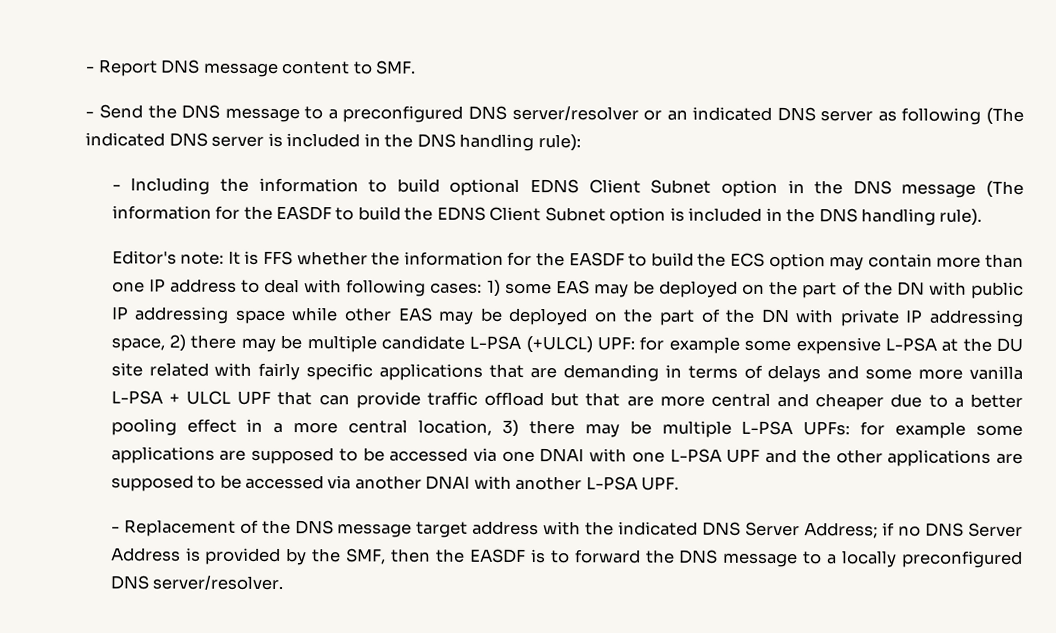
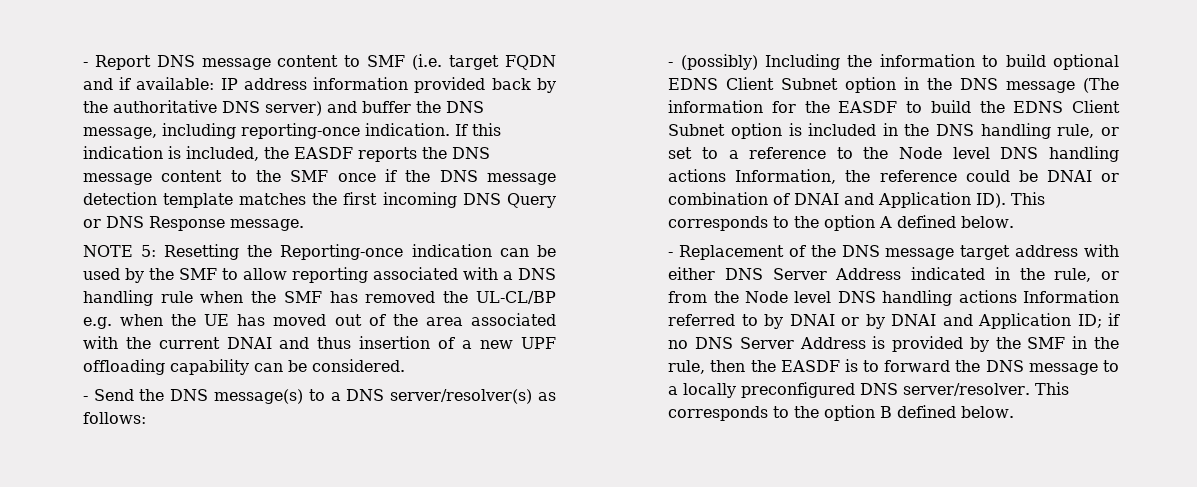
[375,60,417,75] SMF. -> [367,54,556,70] [82,77,556,93] [82,100,484,116] [82,123,501,139] [82,146,490,162] [82,169,556,185] [82,192,556,208] [82,216,304,231] [82,244,556,260] [82,267,556,283] [82,290,556,306] [82,313,556,329] [82,336,556,349] [82,359,405,375] SMF (i.e. target FQDN and if available: IP address information provided back by the authoritative DNS server) and buffer the DNS message, including reporting-once indication. If this indication is included, the EASDF reports the DNS message content to the SMF once if the DNS message detection template matches the first incoming DNS Query or DNS Response message. // NOTE 5: Resetting the Reporting-once indication can be used by the SMF to allow reporting associated with a DNS handling rule when the SMF has removed the UL-CL/BP e.g. when the UE has moved out of the area associated with the current DNAI and thus insertion of a new UPF offloading capability can be considered.
[224,105,1024,125] [85,132,581,152] [111,184,121,191] message to a preconfigured DNS server/resolver or an indicated DNS server as following (The indicated DNS server is included in the DNS handling rule): // - -> [214,389,556,404] [82,412,146,424] [668,54,758,70] message(s) to a DNS server/resolver(s) as follows: // - (possibly)
[939,208,983,226] [111,250,1025,271] [111,278,1025,299] [110,306,1024,327] [110,334,1024,355] [110,362,1024,383] [110,390,1024,411] [110,418,1024,439] [110,446,1024,467] [110,474,680,492] rule). // Editor's note: It is FFS whether the information for the EASDF to build the ECS option may contain more than one IP address to deal with following cases: 1) some EAS may be deployed on the part of the DN with public IP addressing space while other EAS may be deployed on the part of the DN with private IP addressing space, 2) there may be multiple candidate L-PSA (+ULCL) UPF: for example some expensive L-PSA at the DU site related with fairly specific applications that are demanding in terms of delays and some more vanilla L-PSA + ULCL UPF that can provide traffic offload but that are more central and cheaper due to a better pooling effect in a more central location, 3) there may be multiple L-PSA UPFs: for example some applications are supposed to be accessed via one DNAI with one L-PSA UPF and the other applications are supposed to be accessed via another DNAI with another L-PSA UPF. -> [1057,124,1119,138] [668,146,1119,162] [668,169,1119,184] [668,192,1046,208] [668,215,1015,231] rule, or set to a reference to the Node level DNS handling actions Information, the reference could be DNAI or combination of DNAI and Application ID). This corresponds to the option A defined below.
[585,521,879,539] the indicated DNS Server Address; -> [668,267,1119,282] [668,290,1119,306] [668,313,1102,329] either DNS Server Address indicated in the rule, or from the Node level DNS handling actions Information referred to by DNAI or by DNAI and Application ID;
[346,548,387,565] SMF, -> [1027,336,1119,349] [668,360,706,374] SMF in the rule,
(284, 583) none -> [1035,382,1070,395] [668,405,1015,421] This corresponds to the option B defined below.

